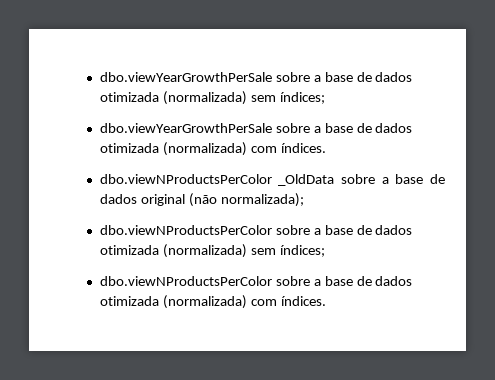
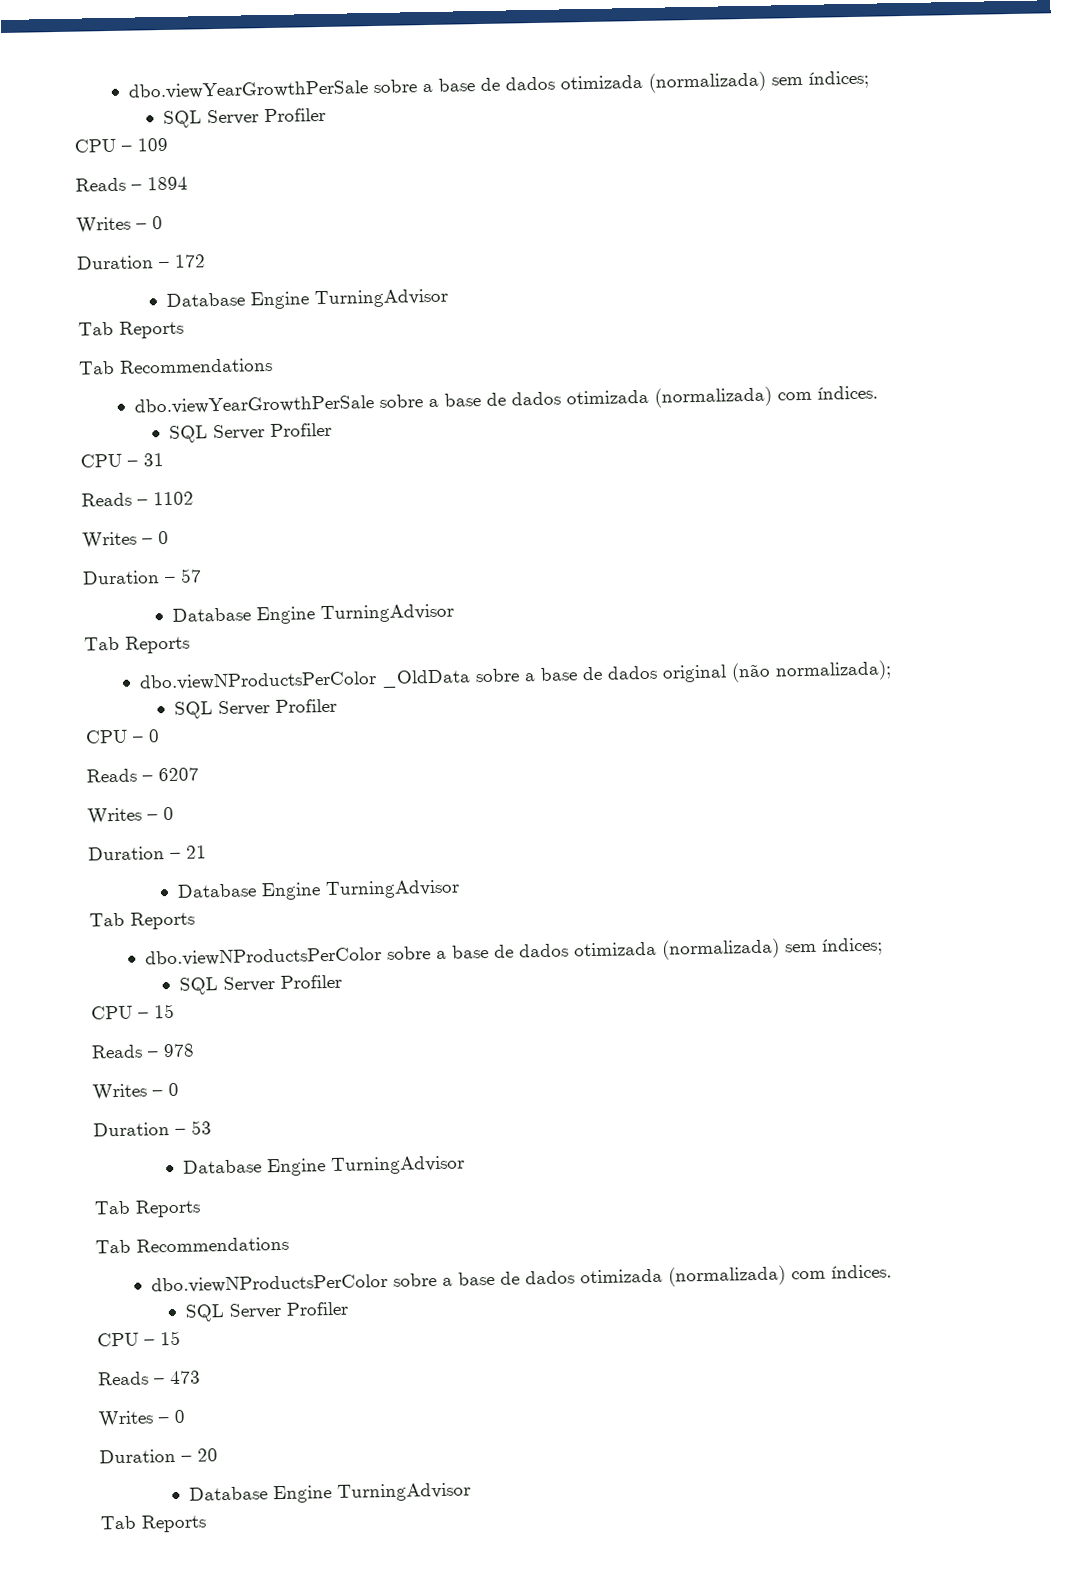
(325, 98) none -> [163,107,327,128] [74,137,169,153] [75,176,189,192] [76,216,164,234] [76,254,207,270] [166,288,449,310] [78,320,185,339] [78,357,274,375] // SQL Server Profiler // CPU – 109 // Reads – 1894 // Writes – 0 // Duration – 172 // Database Engine TurningAdvisor // Tab Reports // Tab Recommendations
(326, 148) none -> [169,422,333,443] [80,453,165,468] [81,491,195,507] [82,530,170,549] [82,568,203,585] [172,603,455,625] [84,635,191,654] // SQL Server Profiler // CPU – 31 // Reads – 1102 // Writes – 0 // Duration – 57 // Database Engine TurningAdvisor // Tab Reports
(304, 200) none -> [174,698,338,719] [85,729,161,744] [86,767,200,783] [87,806,175,825] [88,845,208,861] [177,879,461,901] [89,911,196,930] // SQL Server Profiler // CPU – 0 // Reads – 6207 // Writes – 0 // Duration – 21 // Database Engine TurningAdvisor // Tab Reports
(325, 251) none -> [179,974,343,995] [91,1003,176,1020] [91,1043,196,1059] [92,1082,180,1101] [93,1120,213,1137] [183,1155,466,1177] [94,1199,202,1218] [95,1236,290,1254] // SQL Server Profiler // CPU – 15 // Reads – 978 // Writes – 0 // Duration – 53 // Database Engine TurningAdvisor // Tab Reports // Tab Recommendations
(326, 301) none -> [185,1301,349,1322] [97,1330,182,1347] [98,1370,202,1386] [98,1409,186,1428] [99,1448,219,1464] [189,1482,472,1504] [100,1514,208,1533] // SQL Server Profiler // CPU – 15 // Reads – 473 // Writes – 0 // Duration – 20 // Database Engine TurningAdvisor // Tab Reports

